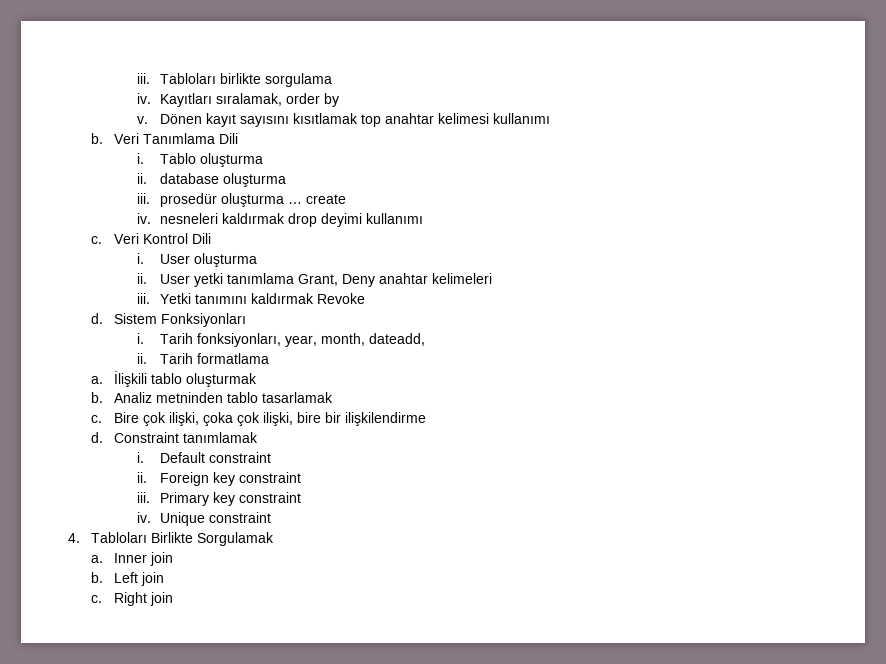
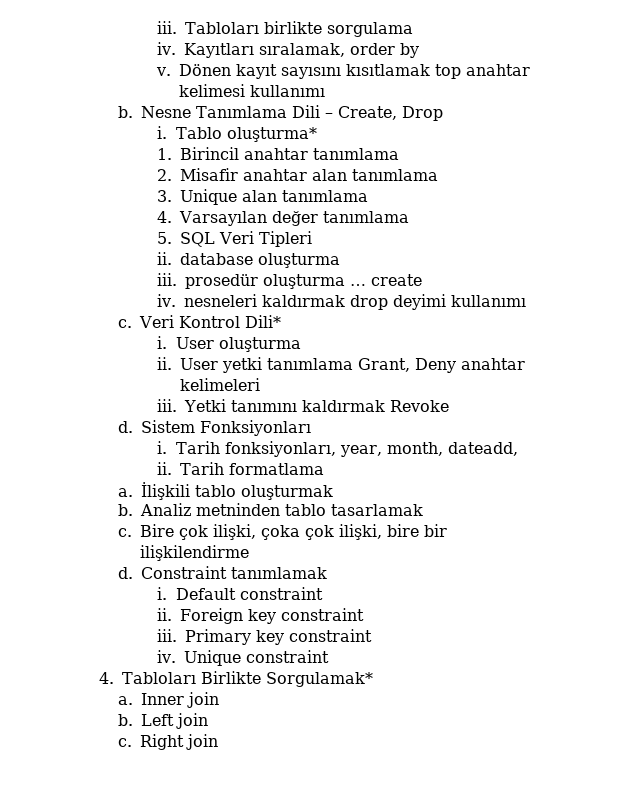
[113,133,139,144] Veri -> [141,106,192,118] Nesne
(238, 138) none -> [325,106,444,121] – Create, Drop
[199,153,263,167] oluşturma -> [227,127,318,142] [156,147,399,160] [156,168,438,181] [156,189,368,205] [156,211,409,226] [156,231,312,247] oluşturma* // 1. Birincil anahtar tanımlama // 2. Misafir anahtar alan tanımlama // 3. Unique alan tanımlama // 4. Varsayılan değer tanımlama // 5. SQL Veri Tipleri
[191,233,211,244] Dili -> [245,315,282,328] Dili*
[196,532,274,546] Sorgulamak -> [266,672,374,687] Sorgulamak*

